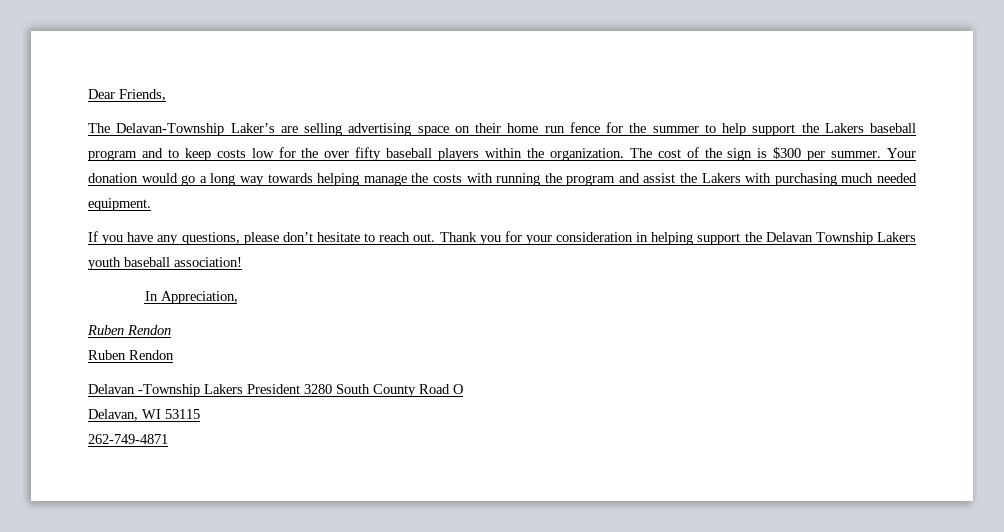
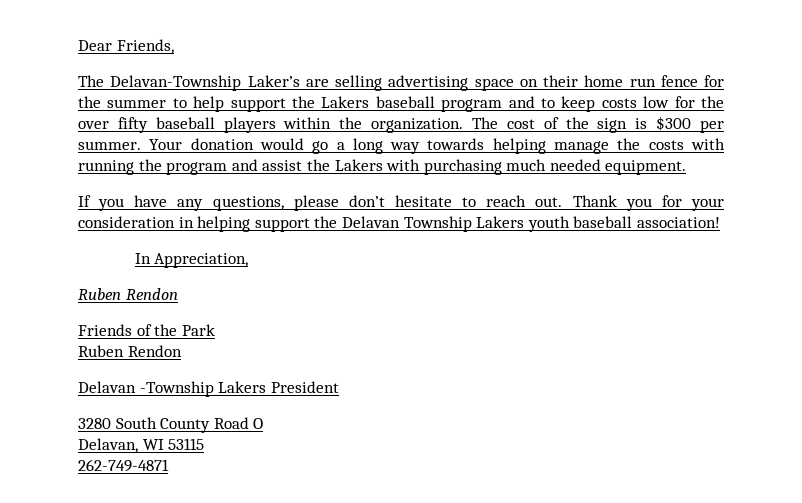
(171, 330) none -> [78,324,215,336] // Friends of the Park
(300, 389) none -> (339, 387) //

